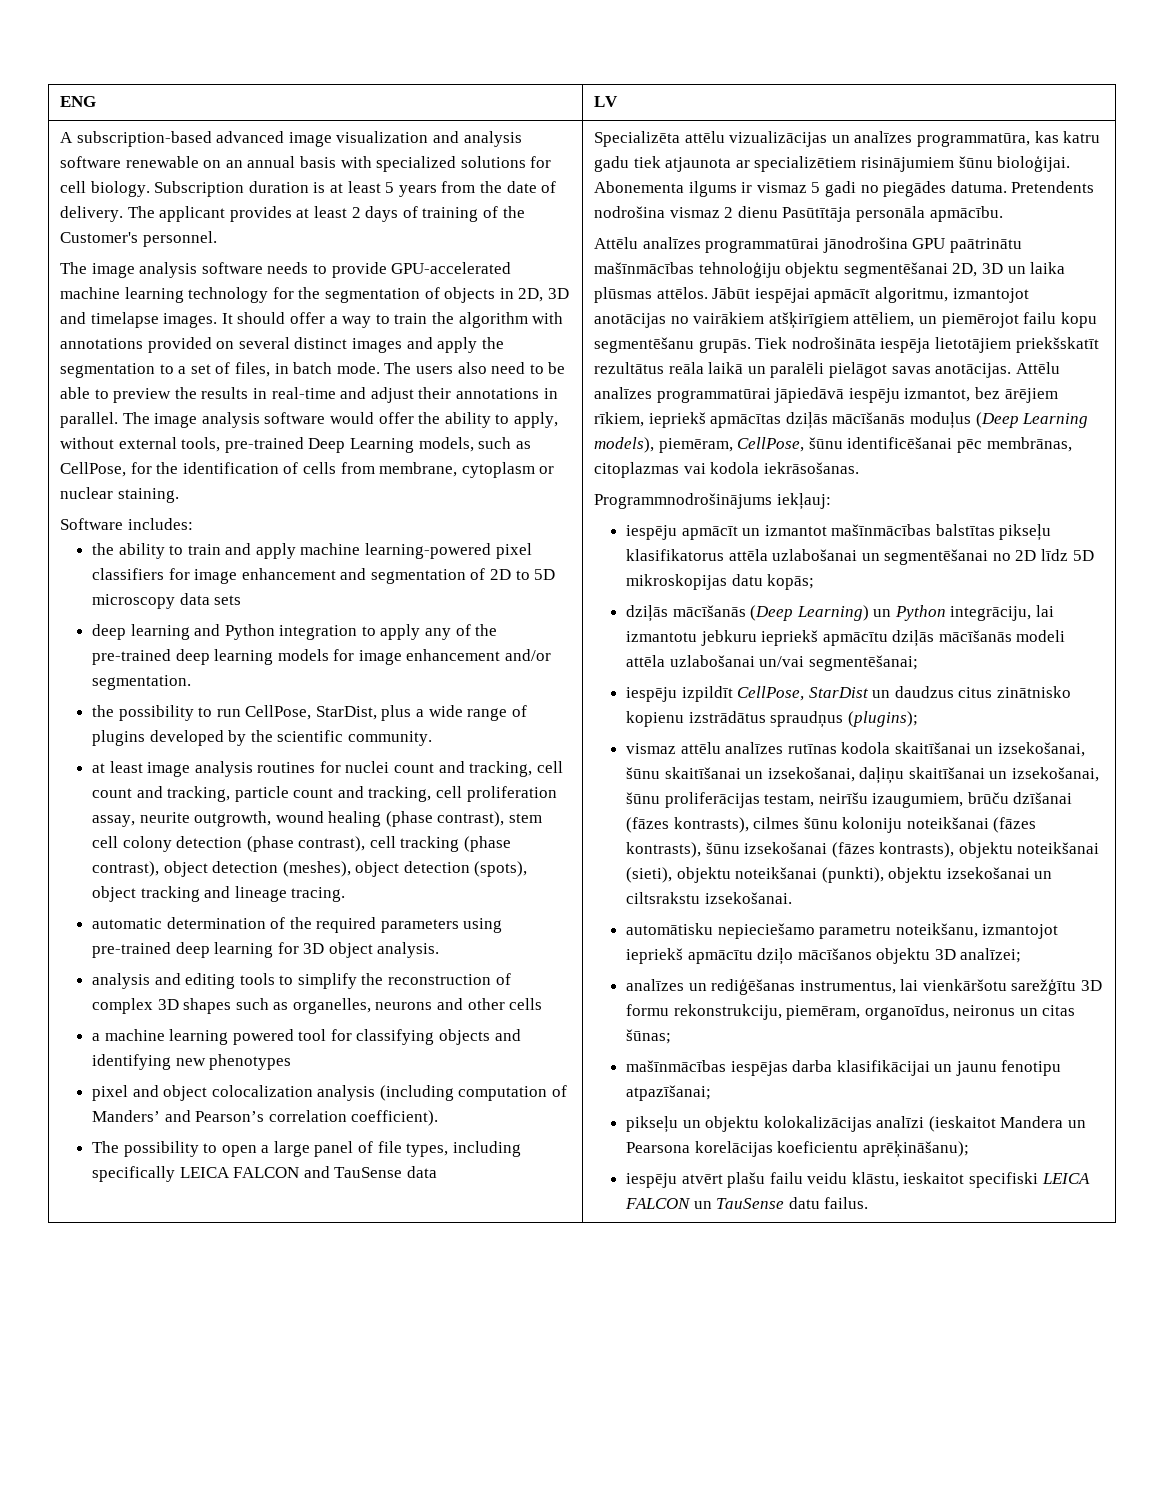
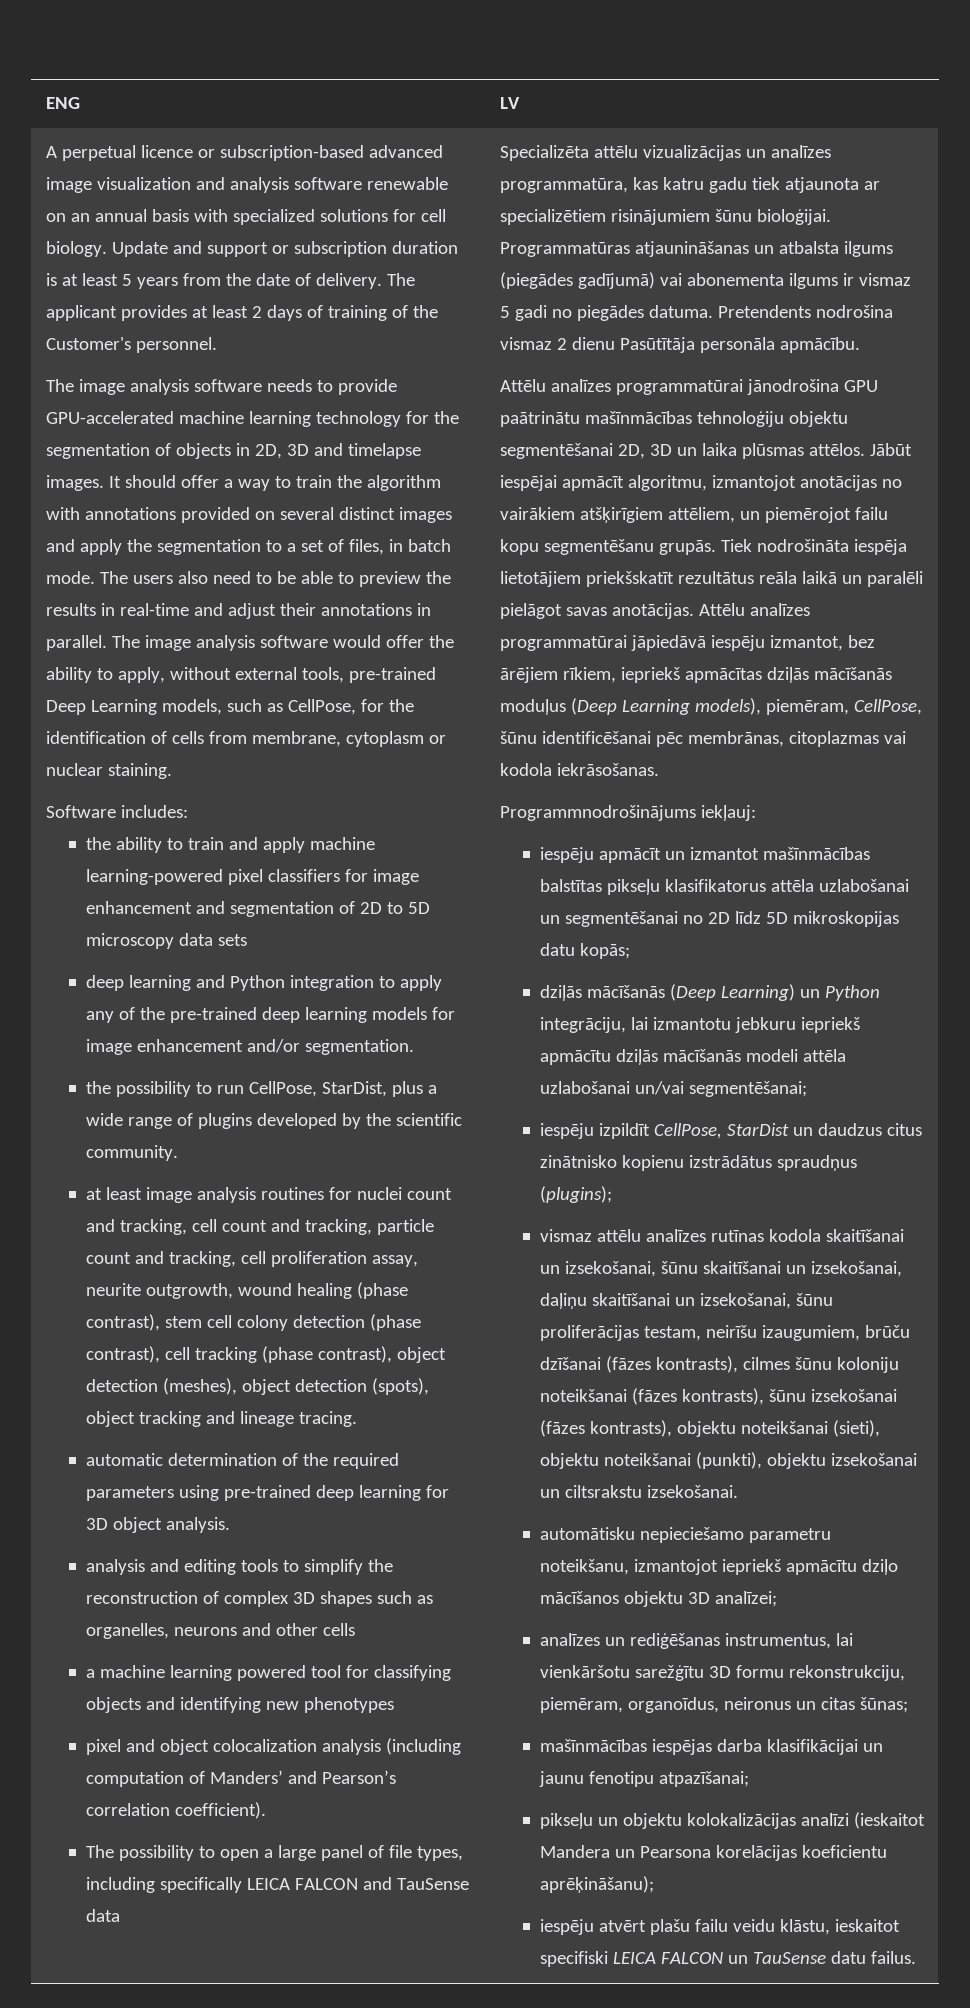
(74, 137) none -> [61,145,215,161] perpetual licence or
[154,181,245,197] Subscription -> [111,241,387,257] Update and support or subscription
[594,181,685,193] Abonementa -> [499,241,893,257] [499,272,784,289] Programmatūras atjaunināšanas un atbalsta ilgums (piegādes gadījumā) vai abonementa

